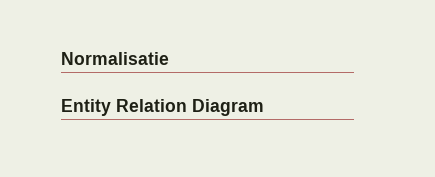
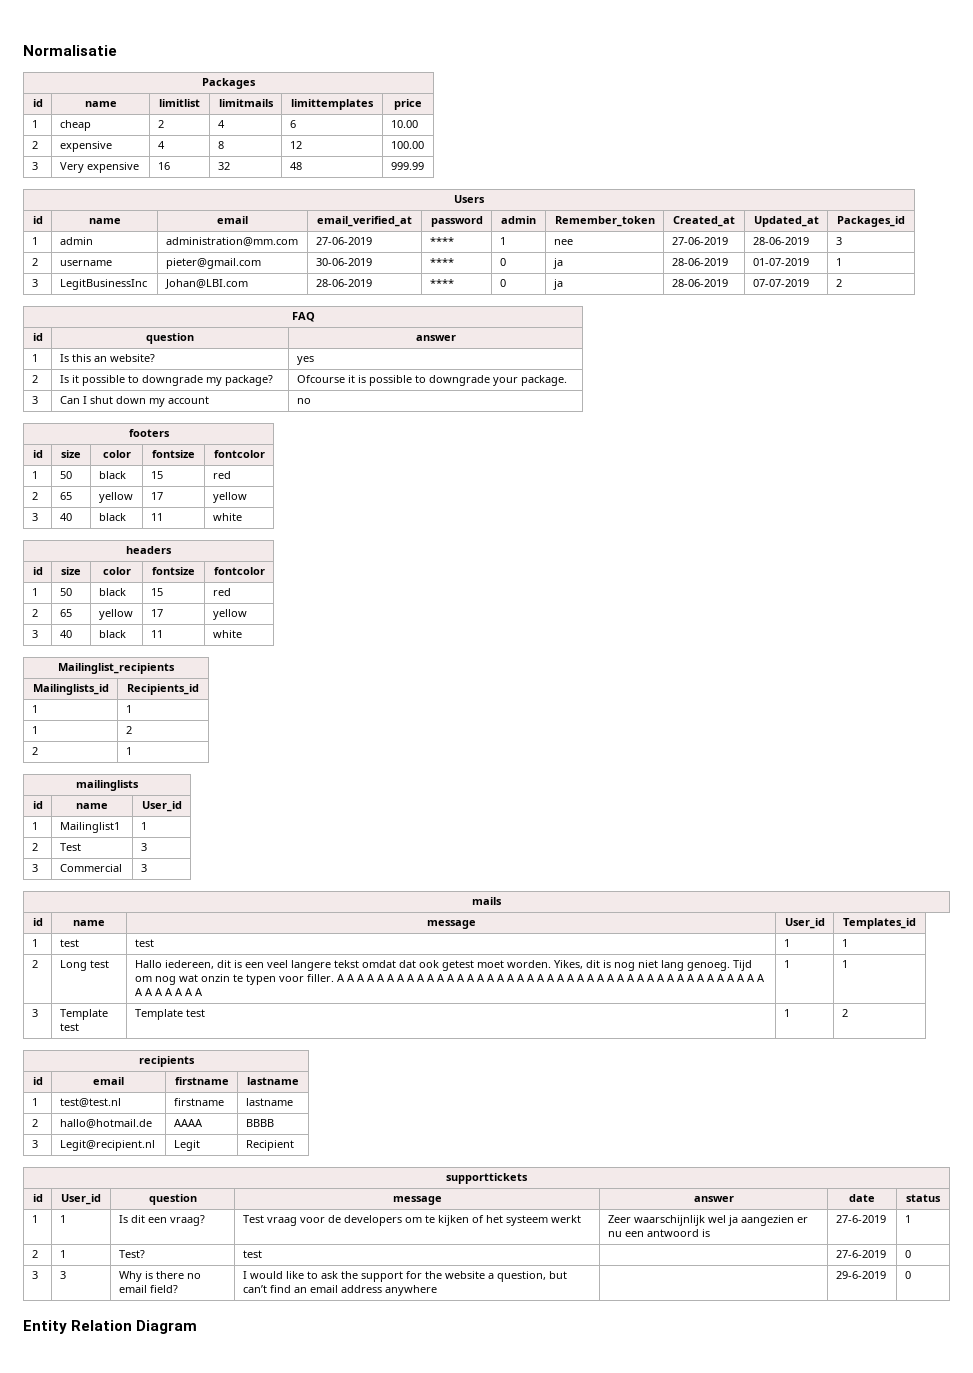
(169, 58) none -> [202,78,256,89] [32,99,43,107] [84,101,117,107] [159,99,200,107] [218,99,274,107] [291,99,374,110] [394,99,422,110] [31,120,38,128] [59,120,91,131] [157,120,164,128] [217,120,225,128] [289,120,296,128] [390,120,418,128] [31,141,38,149] [59,141,112,152] [157,141,165,149] [217,141,224,149] [289,141,302,149] [390,141,424,149] [31,162,38,170] [59,162,139,173] [157,162,170,170] [217,162,230,170] [289,162,302,170] [390,162,424,170] [454,195,485,203] [32,216,43,224] [88,218,121,224] [217,216,248,224] [317,216,412,227] [430,216,483,227] [501,216,536,224] [554,216,655,227] [673,216,735,227] [753,216,819,227] [837,216,905,227] [31,237,38,245] [59,237,93,245] [165,237,298,246] [315,237,372,245] [429,237,454,245] [499,237,506,245] [553,239,573,245] [671,237,728,245] [752,237,809,245] [835,237,842,245] [31,258,38,266] [59,260,112,266] [165,258,261,269] [315,258,372,266] [429,258,454,266] [499,258,506,266] [552,258,563,269] [671,258,728,266] [752,258,809,266] [835,258,842,266] [31,279,38,287] [59,279,147,290] [164,279,248,289] [315,279,372,287] [429,279,454,287] [499,279,506,287] [552,279,563,290] [671,279,728,287] [752,279,809,287] [835,279,842,287] [291,312,315,322] [32,333,43,341] [146,333,194,344] [415,335,456,341] [31,354,38,362] [59,354,155,362] [296,356,314,365] [31,375,38,383] [59,375,273,386] [296,375,567,386] [31,396,38,404] [59,396,209,407] [296,398,311,404] [128,429,170,437] [32,450,43,458] [61,450,81,458] [102,450,131,458] [152,450,195,458] [213,450,265,458] [31,471,38,479] [59,471,72,479] [98,471,126,479] [150,471,163,479] [212,471,231,479] [31,492,38,500] [59,492,72,500] [98,492,133,503] [150,492,163,500] [212,492,247,503] [31,513,38,521] [59,513,72,521] [98,513,126,521] [150,513,163,521] [212,513,242,521] [126,546,172,554] [32,567,43,575] [61,567,81,575] [102,567,131,575] [152,567,195,575] [213,567,265,575] [31,588,38,596] [59,588,72,596] [98,588,126,596] [150,588,163,596] [212,588,231,596] [31,609,38,617] [59,609,72,617] [98,609,133,620] [150,609,163,617] [212,609,247,620] [31,630,38,638] [59,630,72,638] [98,630,126,638] [150,630,163,638] [212,630,242,638] [58,663,175,674] [32,684,109,695] [127,684,199,695] [31,705,38,713] [125,705,132,713] [31,726,38,734] [125,726,132,734] [31,747,38,755] [125,747,132,755] [76,780,139,791] [32,801,43,809] [76,803,108,809] [141,801,182,812] [31,822,38,830] [59,822,120,833] [140,822,147,830] [31,843,38,851] [59,843,81,851] [140,843,147,851] [31,864,38,872] [59,864,122,872] [140,864,147,872] [472,897,502,905] [32,918,43,926] [73,920,105,926] [426,920,476,929] [784,918,825,929] [843,918,916,929] [31,939,38,947] [59,939,79,947] [134,939,154,947] [783,939,790,947] [841,939,848,947] [31,960,38,968] [59,960,109,971] [134,960,752,971] [134,974,765,985] [134,988,203,996] [783,960,790,968] [841,960,848,968] [31,1009,38,1017] [59,1009,108,1020] [59,1023,79,1031] [134,1009,205,1020] [783,1009,790,1017] [841,1009,848,1017] [138,1056,195,1067] [32,1077,43,1085] [93,1077,124,1085] [174,1077,229,1085] [247,1077,299,1085] [31,1098,38,1106] [59,1098,121,1107] [173,1098,224,1106] [245,1098,293,1106] [31,1119,38,1127] [59,1119,152,1128] [173,1119,203,1127] [245,1119,274,1127] [31,1140,38,1148] [59,1140,155,1151] [173,1140,200,1151] [245,1140,294,1151] [446,1173,528,1184] [32,1194,43,1202] [61,1194,101,1205] [148,1194,197,1205] [392,1196,442,1205] [693,1196,734,1202] [849,1194,875,1202] [906,1194,941,1202] [31,1215,38,1223] [59,1215,66,1223] [118,1215,205,1226] [242,1215,581,1226] [607,1215,808,1226] [607,1229,710,1237] [835,1215,886,1223] [904,1215,911,1223] [31,1250,38,1258] [59,1250,66,1258] [118,1250,145,1258] [242,1250,262,1258] [835,1250,886,1258] [904,1250,911,1258] [31,1271,38,1279] [59,1271,66,1279] [118,1271,201,1282] [118,1285,178,1293] [242,1271,567,1282] [242,1285,437,1296] [835,1271,886,1279] [904,1271,911,1279] // Packages // id | name | limitlist | limitmails | limittemplates | price // 1 | cheap | 2 | 4 | 6 | 10.00 // 2 | expensive | 4 | 8 | 12 | 100.00 // 3 | Very expensive | 16 | 32 | 48 | 999.99 // Users // id | name | email | email_verified_at | password | admin | Remember_token | Created_at | Updated_at | Packages_id // 1 | admin | administration@mm.com | 27-06-2019 | **** | 1 | nee | 27-06-2019 | 28-06-2019 | 3 // 2 | username | pieter@gmail.com | 30-06-2019 | **** | 0 | ja | 28-06-2019 | 01-07-2019 | 1 // 3 | LegitBusinessInc | Johan@LBI.com | 28-06-2019 | **** | 0 | ja | 28-06-2019 | 07-07-2019 | 2 // FAQ // id | question | answer // 1 | Is this an website? | yes // 2 | Is it possible to downgrade my package? | Ofcourse it is possible to downgrade your package. // 3 | Can I shut down my account | no // footers // id | size | color | fontsize | fontcolor // 1 | 50 | black | 15 | red // 2 | 65 | yellow | 17 | yellow // 3 | 40 | black | 11 | white // headers // id | size | color | fontsize | fontcolor // 1 | 50 | black | 15 | red // 2 | 65 | yellow | 17 | yellow // 3 | 40 | black | 11 | white // Mailinglist_recipients // Mailinglists_id | Recipients_id // 1 | 1 // 1 | 2 // 2 | 1 // mailinglists // id | name | User_id // 1 | Mailinglist1 | 1 // 2 | Test | 3 // 3 | Commercial | 3 // mails // id | name | message | User_id | Templates_id // 1 | test | test | 1 | 1 // 2 | Long test | Hallo iedereen, dit is een veel langere tekst omdat dat ook getest moet worden. Yikes, dit is nog niet lang genoeg. Tijd om nog wat onzin te typen voor filler. A A A A A A A A A A A A A A A A A A A A A A A A A A A A A A A A A A A A A A A A A A A A A A A A A A | 1 | 1 // 3 | Template test | Template test | 1 | 2 // recipients // id | email | firstname | lastname // 1 | test@test.nl | firstname | lastname // 2 | hallo@hotmail.de | AAAA | BBBB // 3 | Legit@recipient.nl | Legit | Recipient // supporttickets // id | User_id | question | message | answer | date | status // 1 | 1 | Is dit een vraag? | Test vraag voor de developers om te kijken of het systeem werkt | Zeer waarschijnlijk wel ja aangezien er nu een antwoord is | 27-6-2019 | 1 // 2 | 1 | Test? | test | | 27-6-2019 | 0 // 3 | 3 | Why is there no email field? | I would like to ask the support for the website a question, but can’t find an email address anywhere | | 29-6-2019 | 0

